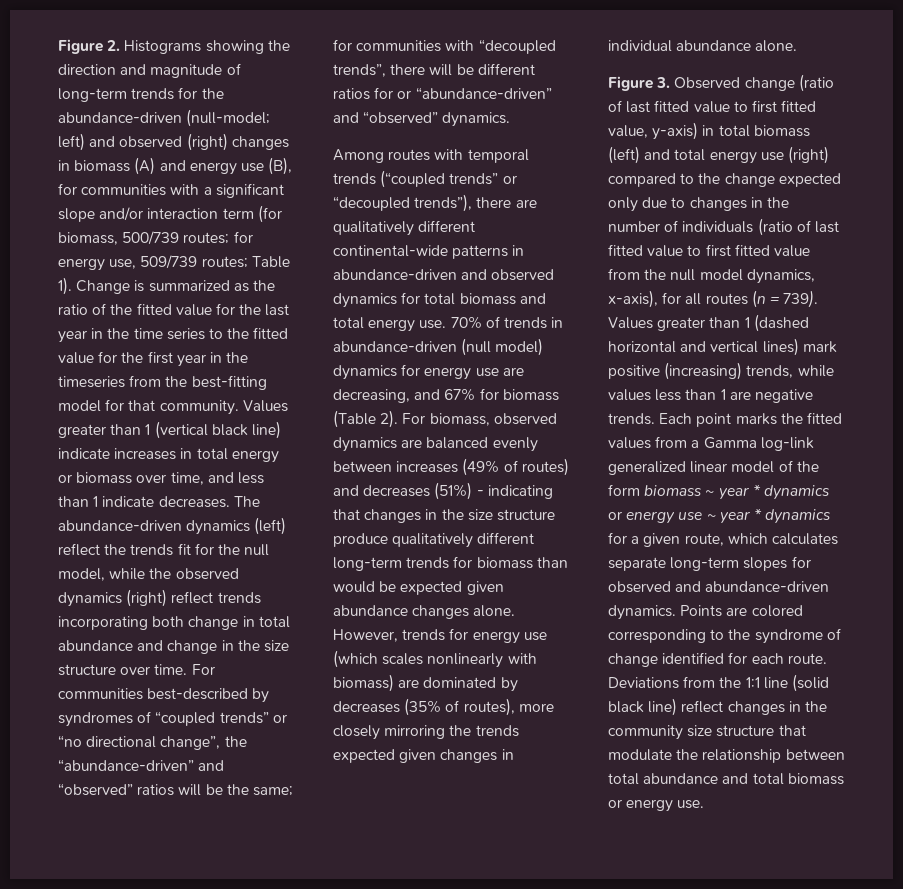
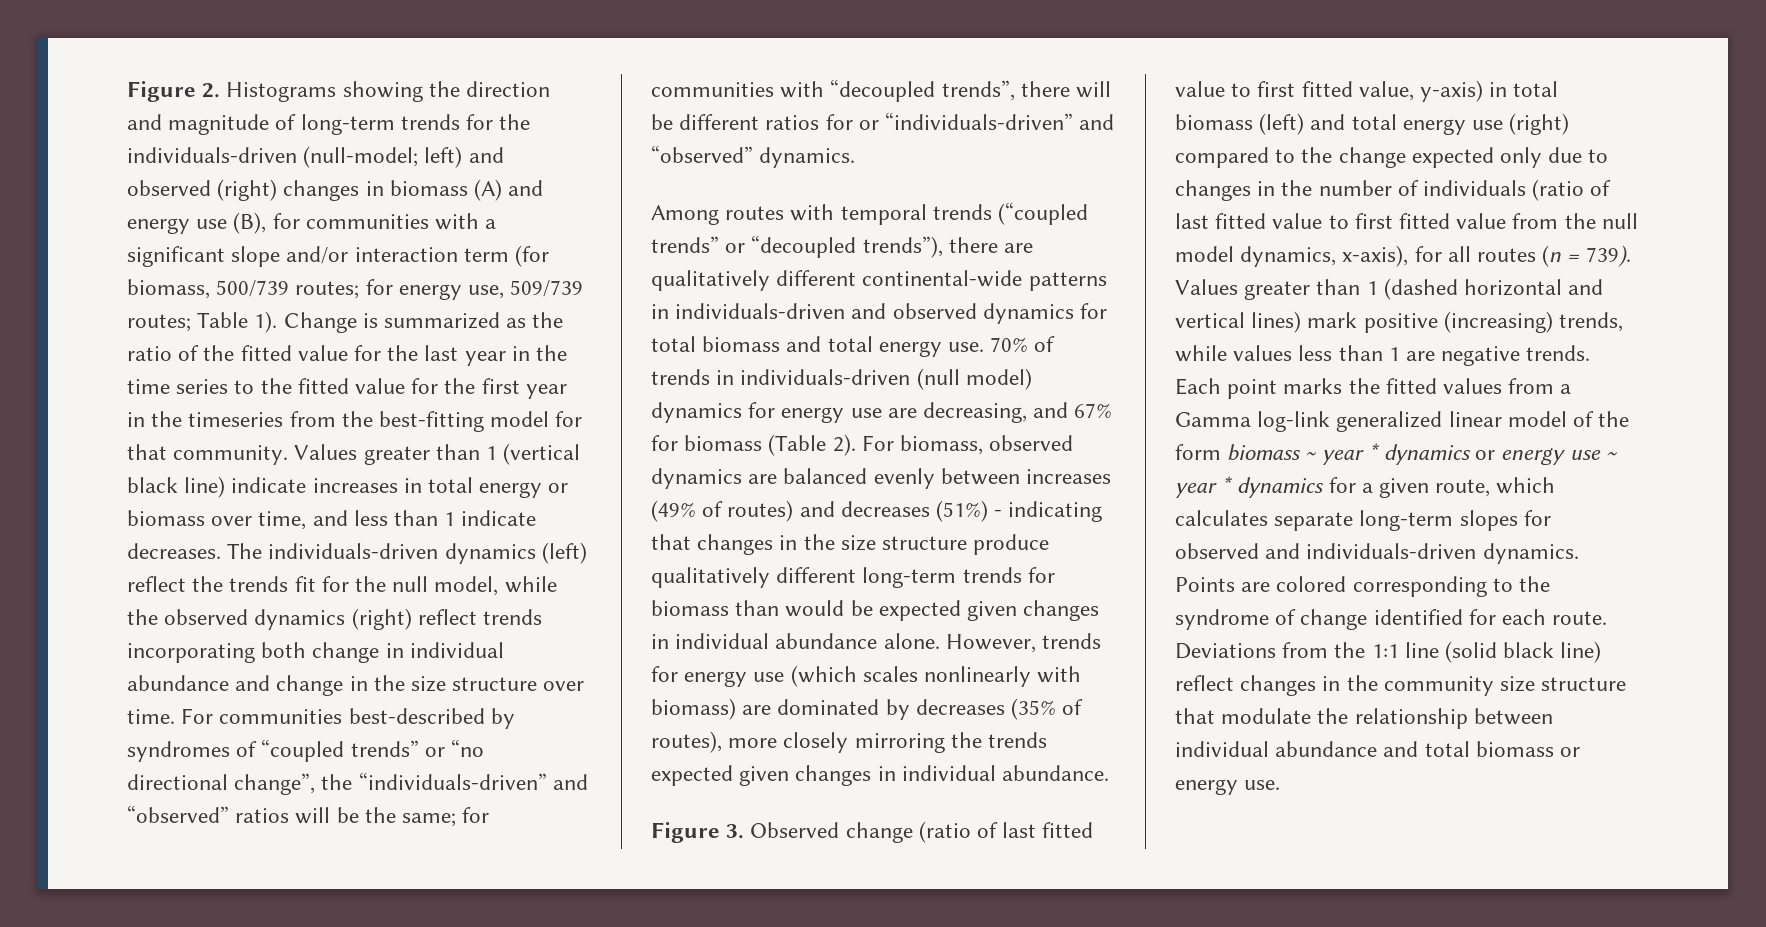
[58,112,182,123] abundance-driven -> [127,147,297,163] individuals-driven
[58,520,182,531] abundance-driven -> [268,543,439,559] individuals-driven
[258,616,290,628] total -> [409,642,504,658] individual
[58,759,194,771] “abundance-driven” -> [358,772,547,790] “individuals-driven”
[415,87,552,99] “abundance-driven” -> [885,112,1074,130] “individuals-driven”
[333,269,457,280] abundance-driven -> [675,303,846,319] individuals-driven
[333,341,457,352] abundance-driven -> [740,369,911,385] individuals-driven
[333,605,470,619] abundance changes -> [1023,600,1100,621] [651,633,878,649] changes in individual abundance
[676,40,798,52] abundance alone. -> [1002,765,1110,781] abundance.
[705,581,830,592] abundance-driven -> [1306,543,1477,559] individuals-driven
[608,773,639,785] total -> [1175,741,1269,757] individual

